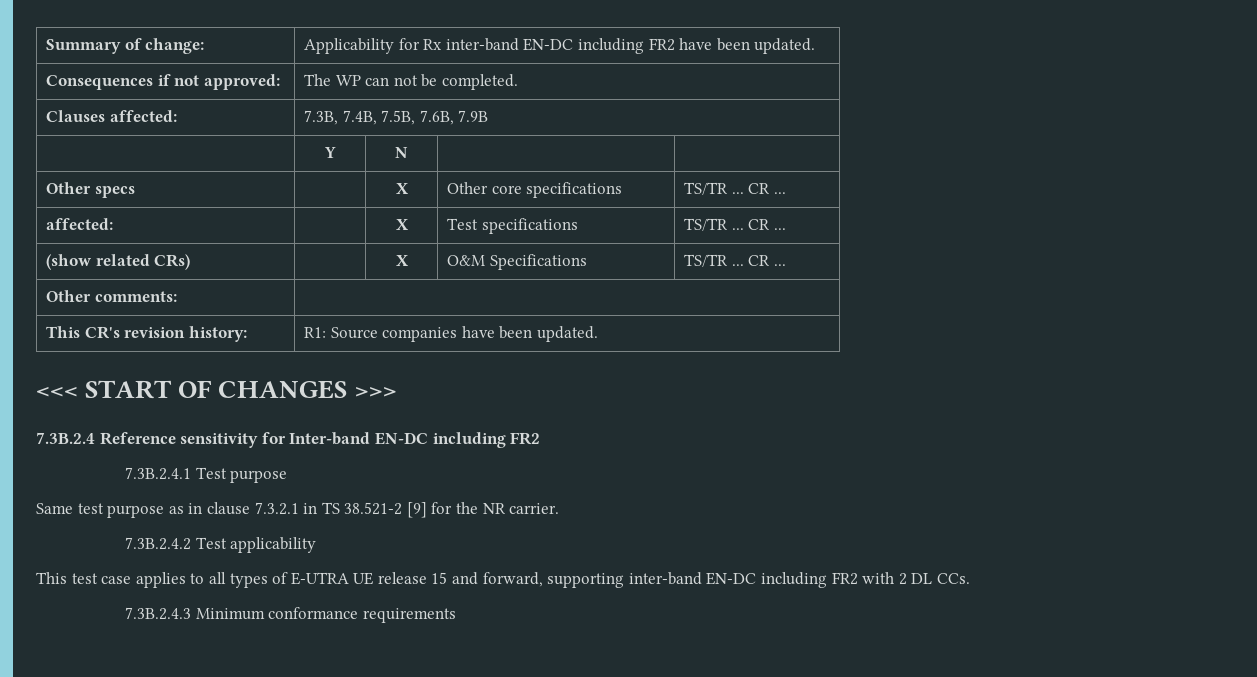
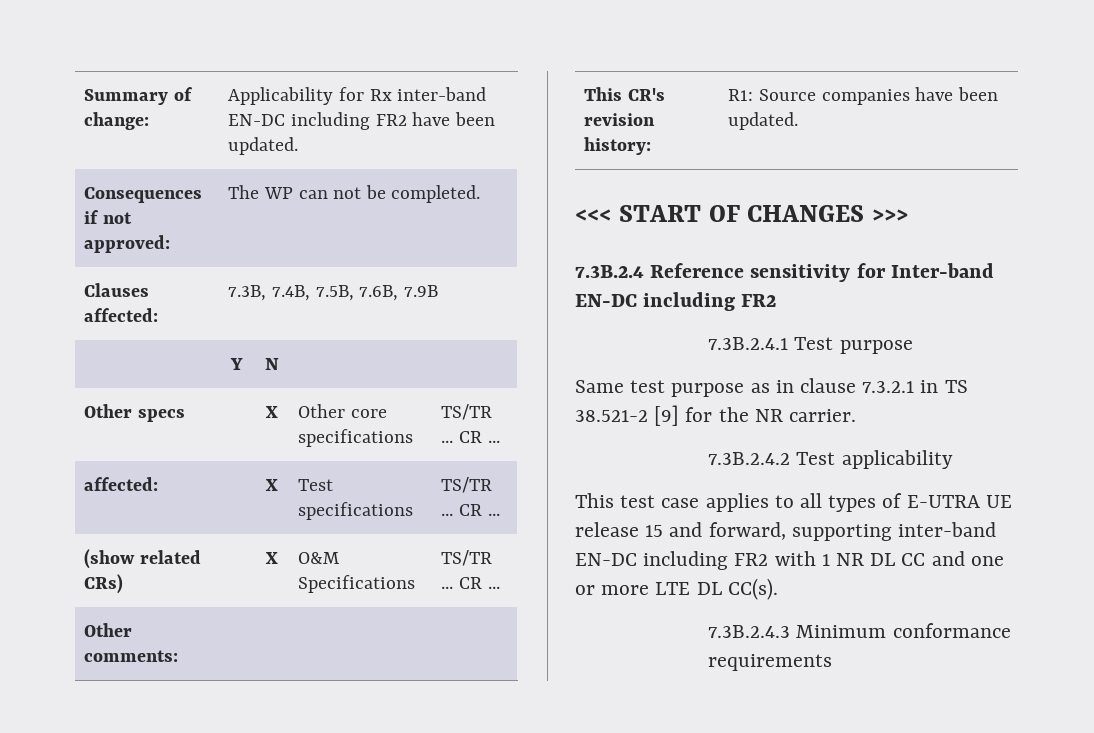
[898,573,970,585] 2 DL CCs. -> [821,551,1004,566] [575,578,778,600] 1 NR DL CC and one or more LTE DL CC(s).

